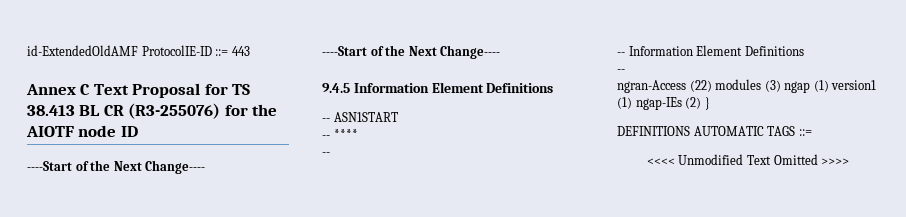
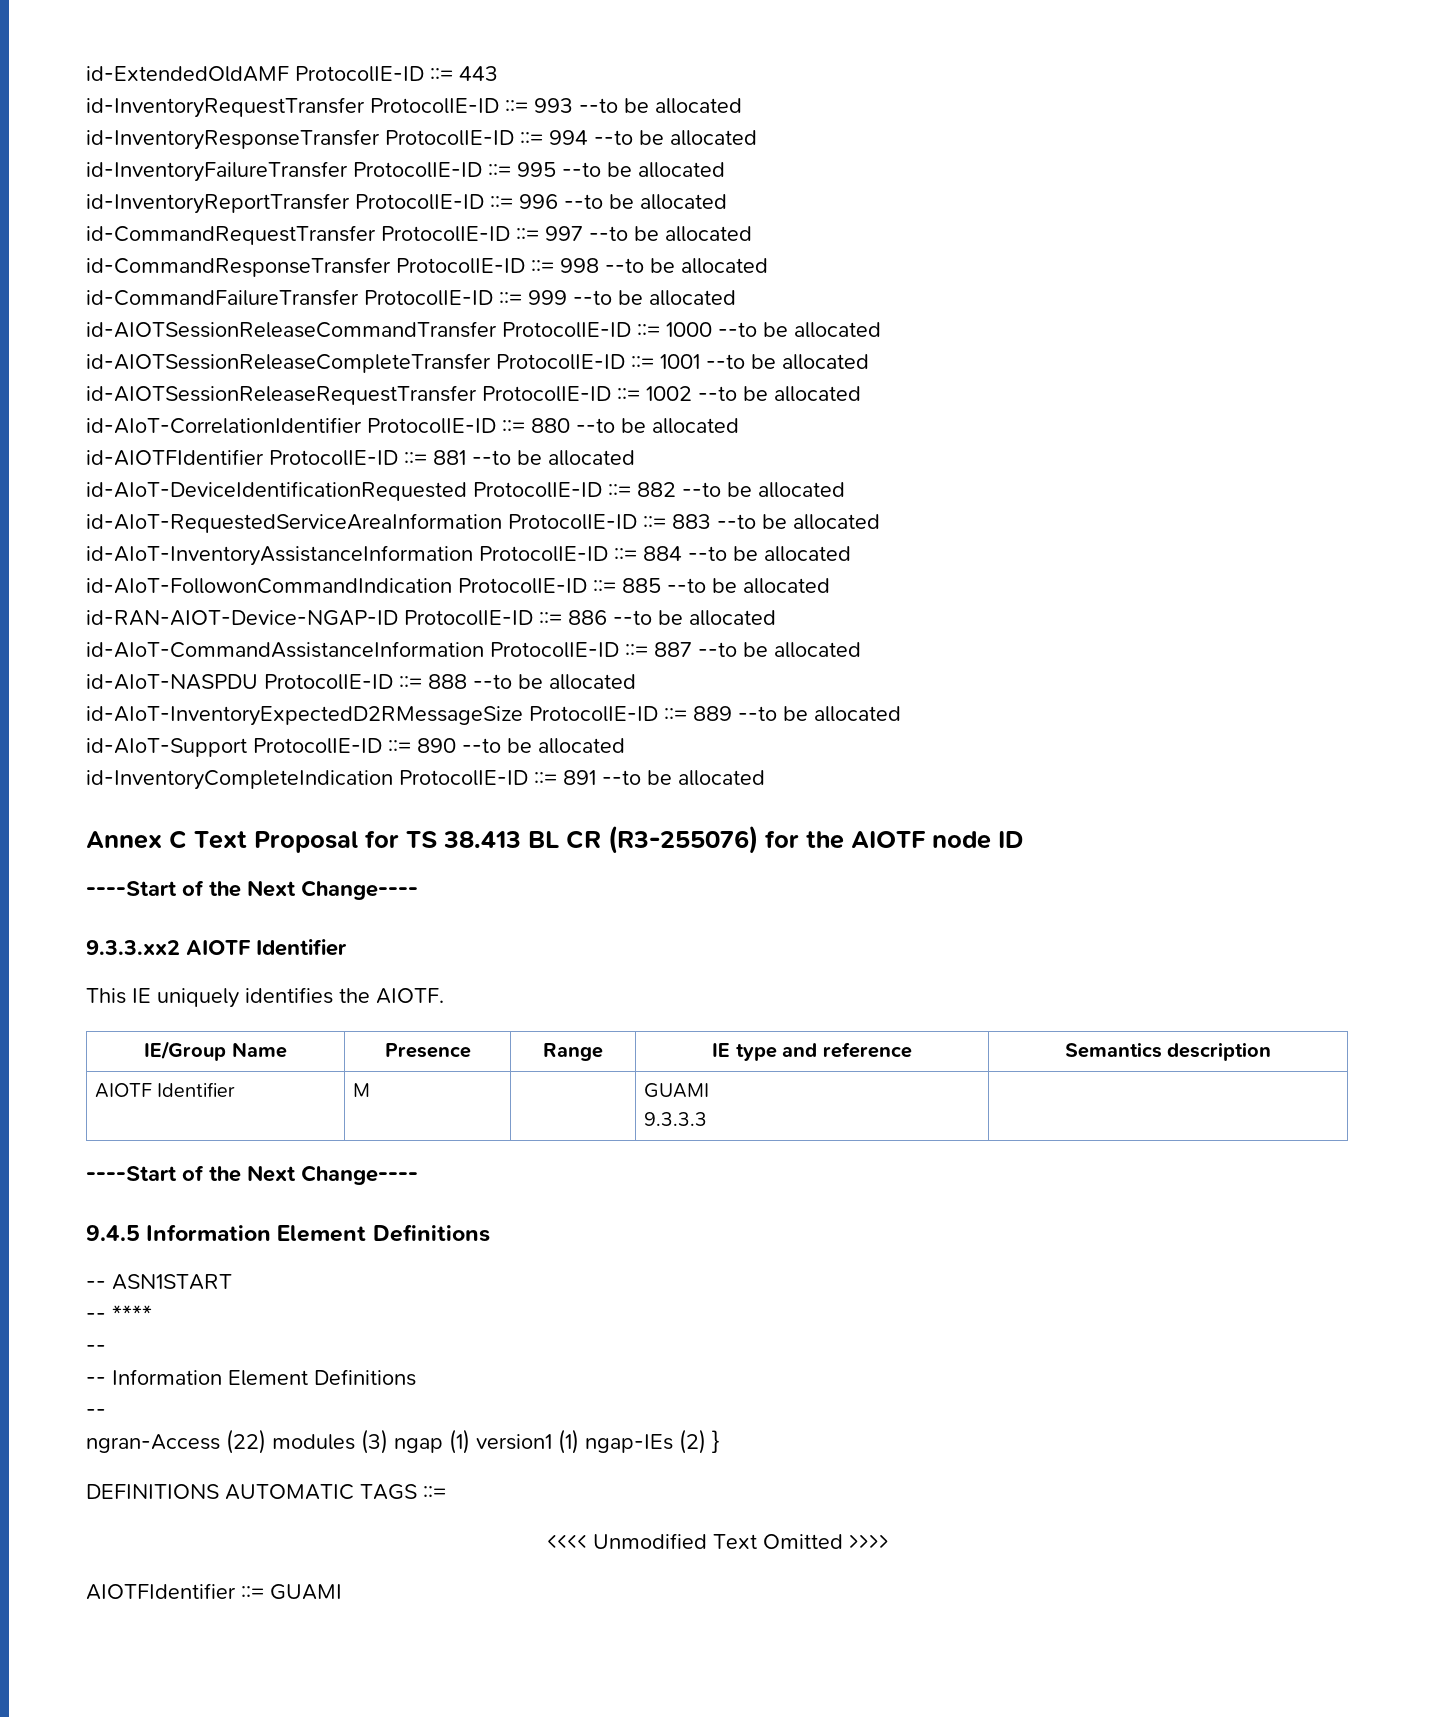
(250, 51) none -> [86,97,742,118] [86,129,757,150] [86,161,725,182] [86,193,727,214] [86,225,752,245] [86,257,768,277] [86,289,736,306] [86,321,881,338] [86,353,869,373] [86,385,861,405] [86,417,739,434] [86,449,635,466] [86,481,845,501] [86,513,880,533] [86,545,851,566] [86,578,830,594] [86,610,776,626] [86,641,861,658] [86,674,636,690] [86,706,901,726] [86,738,625,757] [86,770,765,790] // id-InventoryRequestTransfer ProtocolIE-ID ::= 993 --to be allocated // id-InventoryResponseTransfer ProtocolIE-ID ::= 994 --to be allocated // id-InventoryFailureTransfer ProtocolIE-ID ::= 995 --to be allocated // id-InventoryReportTransfer ProtocolIE-ID ::= 996 --to be allocated // id-CommandRequestTransfer ProtocolIE-ID ::= 997 --to be allocated // id-CommandResponseTransfer ProtocolIE-ID ::= 998 --to be allocated // id-CommandFailureTransfer ProtocolIE-ID ::= 999 --to be allocated // id-AIOTSessionReleaseCommandTransfer ProtocolIE-ID ::= 1000 --to be allocated // id-AIOTSessionReleaseCompleteTransfer ProtocolIE-ID ::= 1001 --to be allocated // id-AIOTSessionReleaseRequestTransfer ProtocolIE-ID ::= 1002 --to be allocated // id-AIoT-CorrelationIdentifier ProtocolIE-ID ::= 880 --to be allocated // id-AIOTFIdentifier ProtocolIE-ID ::= 881 --to be allocated // id-AIoT-DeviceIdentificationRequested ProtocolIE-ID ::= 882 --to be allocated // id-AIoT-RequestedServiceAreaInformation ProtocolIE-ID ::= 883 --to be allocated // id-AIoT-InventoryAssistanceInformation ProtocolIE-ID ::= 884 --to be allocated // id-AIoT-FollowonCommandIndication ProtocolIE-ID ::= 885 --to be allocated // id-RAN-AIOT-Device-NGAP-ID ProtocolIE-ID ::= 886 --to be allocated // id-AIoT-CommandAssistanceInformation ProtocolIE-ID ::= 887 --to be allocated // id-AIoT-NASPDU ProtocolIE-ID ::= 888 --to be allocated // id-AIoT-InventoryExpectedD2RMessageSize ProtocolIE-ID ::= 889 --to be allocated // id-AIoT-Support ProtocolIE-ID ::= 890 --to be allocated // id-InventoryCompleteIndication ProtocolIE-ID ::= 891 --to be allocated
(206, 167) none -> [86,939,347,956] [86,987,444,1008] [144,1041,287,1061] [384,1043,471,1058] [543,1043,603,1061] [712,1042,912,1061] [1064,1042,1272,1061] [94,1082,236,1098] [352,1083,370,1097] [643,1083,709,1098] [643,1112,707,1126] // 9.3.3.xx2 AIOTF Identifier // This IE uniquely identifies the AIOTF. // IE/Group Name | Presence | Range | IE type and reference | Semantics description // AIOTF Identifier | M | | GUAMI // 9.3.3.3 |
(850, 161) none -> [86,1583,342,1600] // AIOTFIdentifier ::= GUAMI

